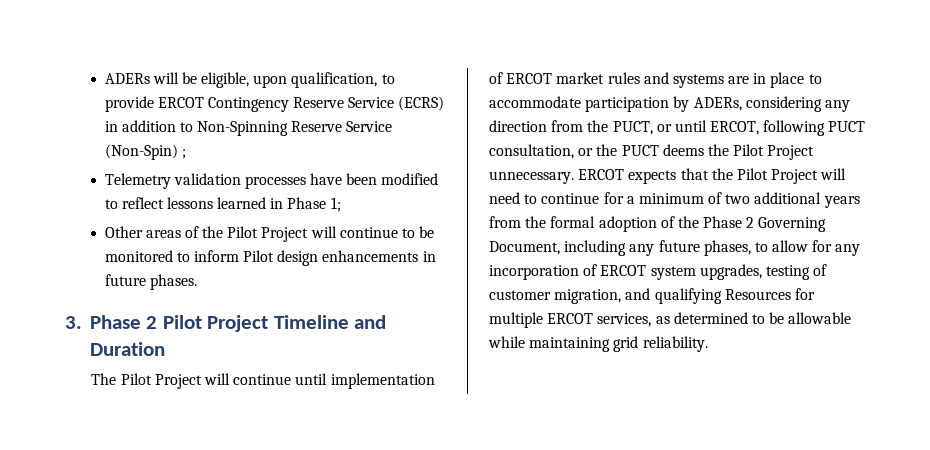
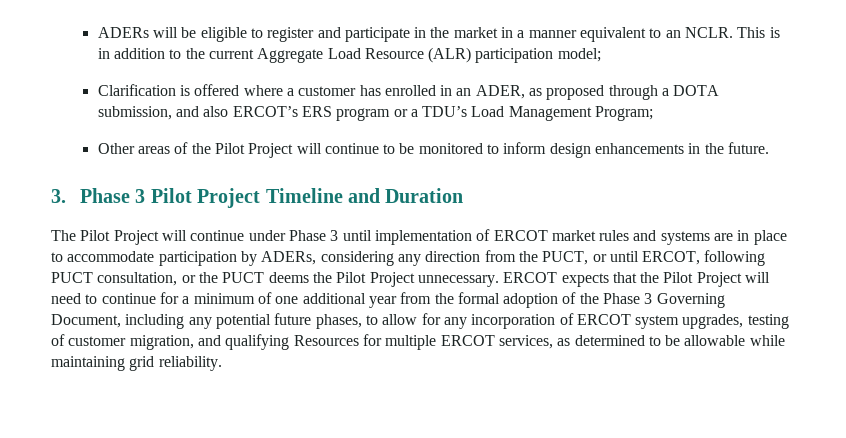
[201,72,395,88] [104,96,445,112] [104,120,393,136] [104,144,186,160] [104,173,439,189] [104,197,341,212] eligible, upon qualification, to provide ERCOT Contingency Reserve Service (ECRS) in addition to Non-Spinning Reserve Service (Non-Spin) ; // Telemetry validation processes have been modified to reflect lessons learned in Phase 1; -> [200,27,780,42] [97,47,601,63] [97,84,720,100] [97,106,654,121] eligible to register and participate in the market in a manner equivalent to an NCLR. This is in addition to the current Aggregate Load Resource (ALR) participation model; // Clarification is offered where a customer has enrolled in an ADER, as proposed through a DOTA submission, and also ERCOT’s ERS program or a TDU’s Load Management Program;
[243,250,275,262] Pilot -> (547, 148) none
[104,274,197,290] future phases. -> [704,142,770,154] the future.
[146,316,158,329] 2 -> [135,189,146,203] 3
(292, 379) none -> [248,230,339,241] under Phase 3
[725,192,860,208] two additional years -> [275,293,397,308] one additional year
[746,217,755,228] 2 -> [644,293,653,304] 3
(655, 250) none -> [215,314,271,329] potential

